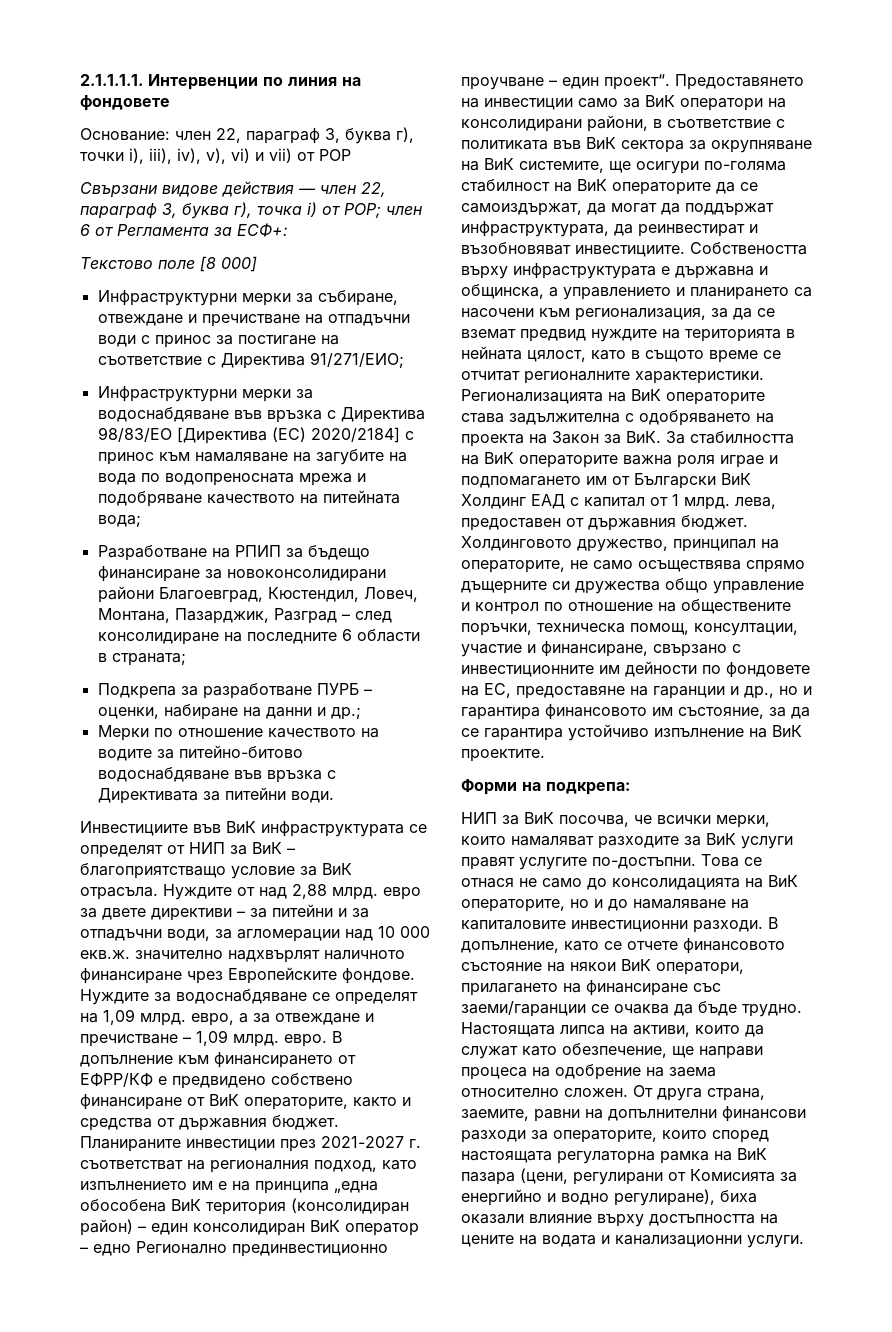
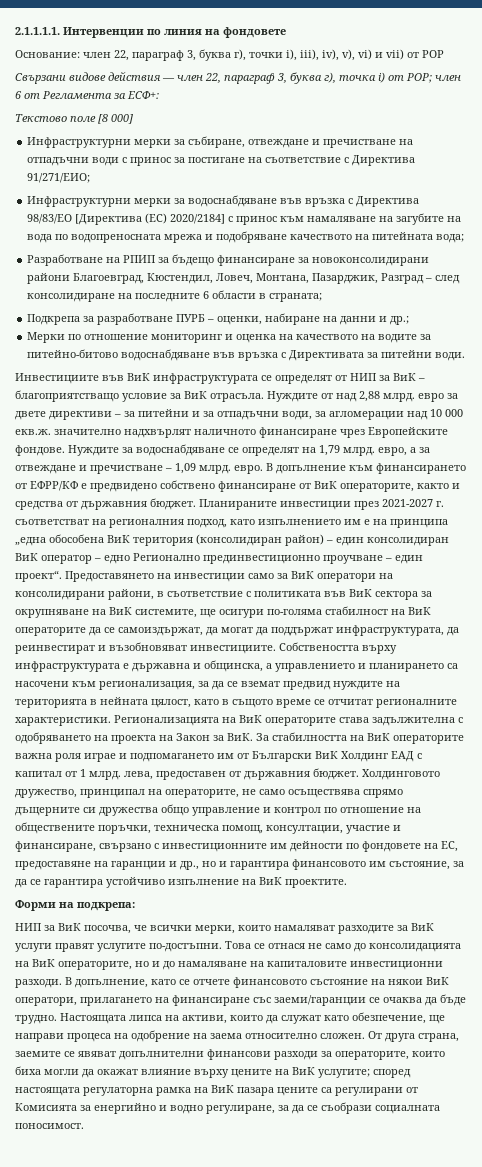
(263, 732) none -> [151,334,294,343] мониторинг и оценка на
[103,1009,135,1025] 1,09 -> [319,445,340,456] 1,79
[461,1109,603,1122] заемите, равни на -> [15,1051,116,1057] заемите се явяват
(707, 1134) none -> [15,1066,370,1078] биха могли да окажат влияние върху цените на ВиК услугите;
[520,1168,568,1184] (цени, -> [277,1087,332,1096] цените са
[614,1189,757,1206] [461,1214,778,1227] [461,1235,804,1248] регулиране), биха оказали влияние върху достъпността на цените на водата и канализационни услуги. -> [206,1102,440,1114] [15,1123,84,1129] регулиране, за да се съобрази социалната поносимост.

